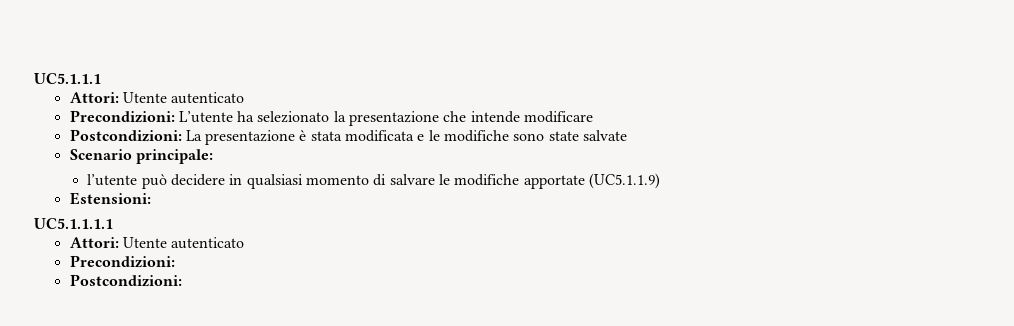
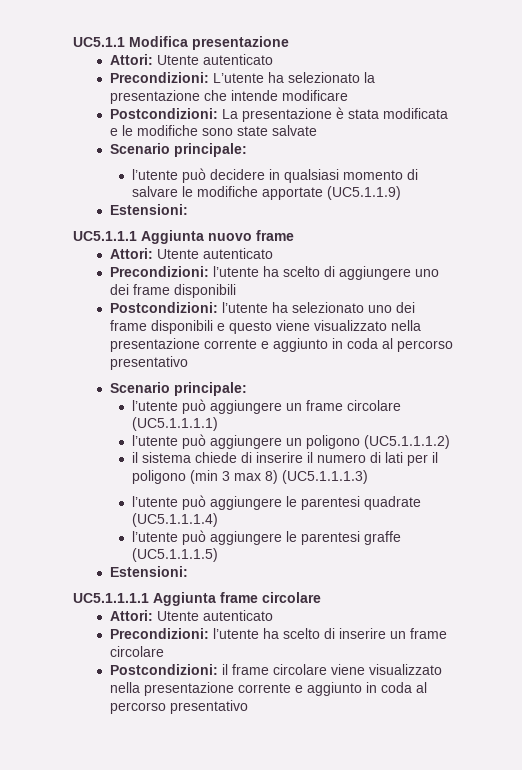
[34,73,101,84] UC5.1.1.1 -> [73,36,289,50] UC5.1.1 Modifica presentazione
[34,218,113,229] [69,237,245,249] [69,255,175,268] [69,274,182,287] UC5.1.1.1.1 // Attori: Utente autenticato // Precondizioni: // Postcondizioni: -> [73,230,294,244] [110,248,274,259] [110,266,440,280] [110,284,237,298] [110,302,416,313] [110,320,422,334] [110,338,454,352] [110,356,189,370] [110,382,248,396] [131,399,401,414] [131,417,218,431] [131,434,450,449] [131,452,438,466] [131,470,368,484] [131,495,421,510] [131,513,218,527] [131,530,401,545] [131,548,218,562] [110,566,189,577] [73,592,321,606] [110,610,274,621] [110,628,448,639] [110,646,165,657] [110,664,443,675] [110,682,428,696] [110,700,249,714] UC5.1.1.1 Aggiunta nuovo frame // Attori: Utente autenticato // Precondizioni: l’utente ha scelto di aggiungere uno dei frame disponibili // Postcondizioni: l’utente ha selezionato uno dei frame disponibili e questo viene visualizzato nella presentazione corrente e aggiunto in coda al percorso presentativo // Scenario principale: // l’utente può aggiungere un frame circolare (UC5.1.1.1.1) // l’utente può aggiungere un poligono (UC5.1.1.1.2) // il sistema chiede di inserire il numero di lati per il poligono (min 3 max 8) (UC5.1.1.1.3) // l’utente può aggiungere le parentesi quadrate (UC5.1.1.1.4) // l’utente può aggiungere le parentesi graffe (UC5.1.1.1.5) // Estensioni: // UC5.1.1.1.1 Aggiunta frame circolare // Attori: Utente autenticato // Precondizioni: l’utente ha scelto di inserire un frame circolare // Postcondizioni: il frame circolare viene visualizzato nella presentazione corrente e aggiunto in coda al percorso presentativo

